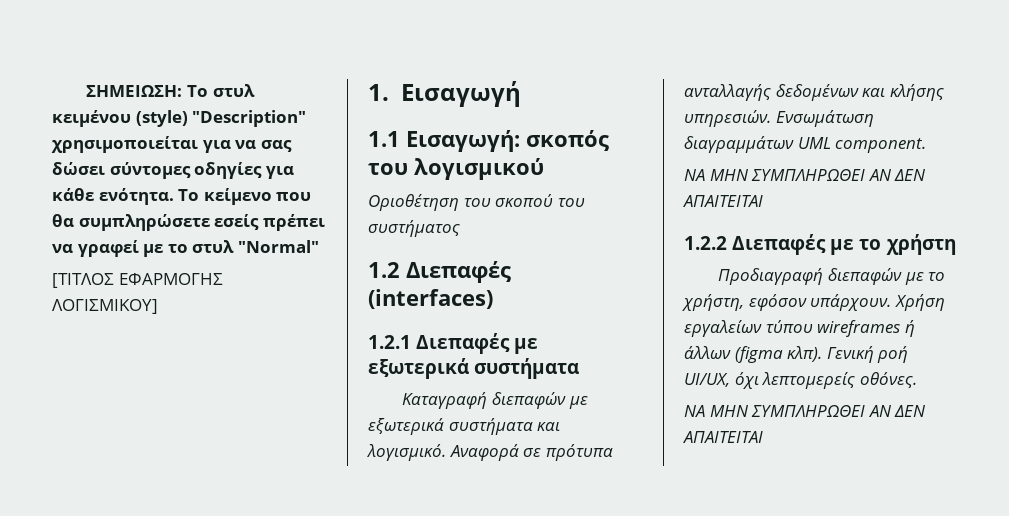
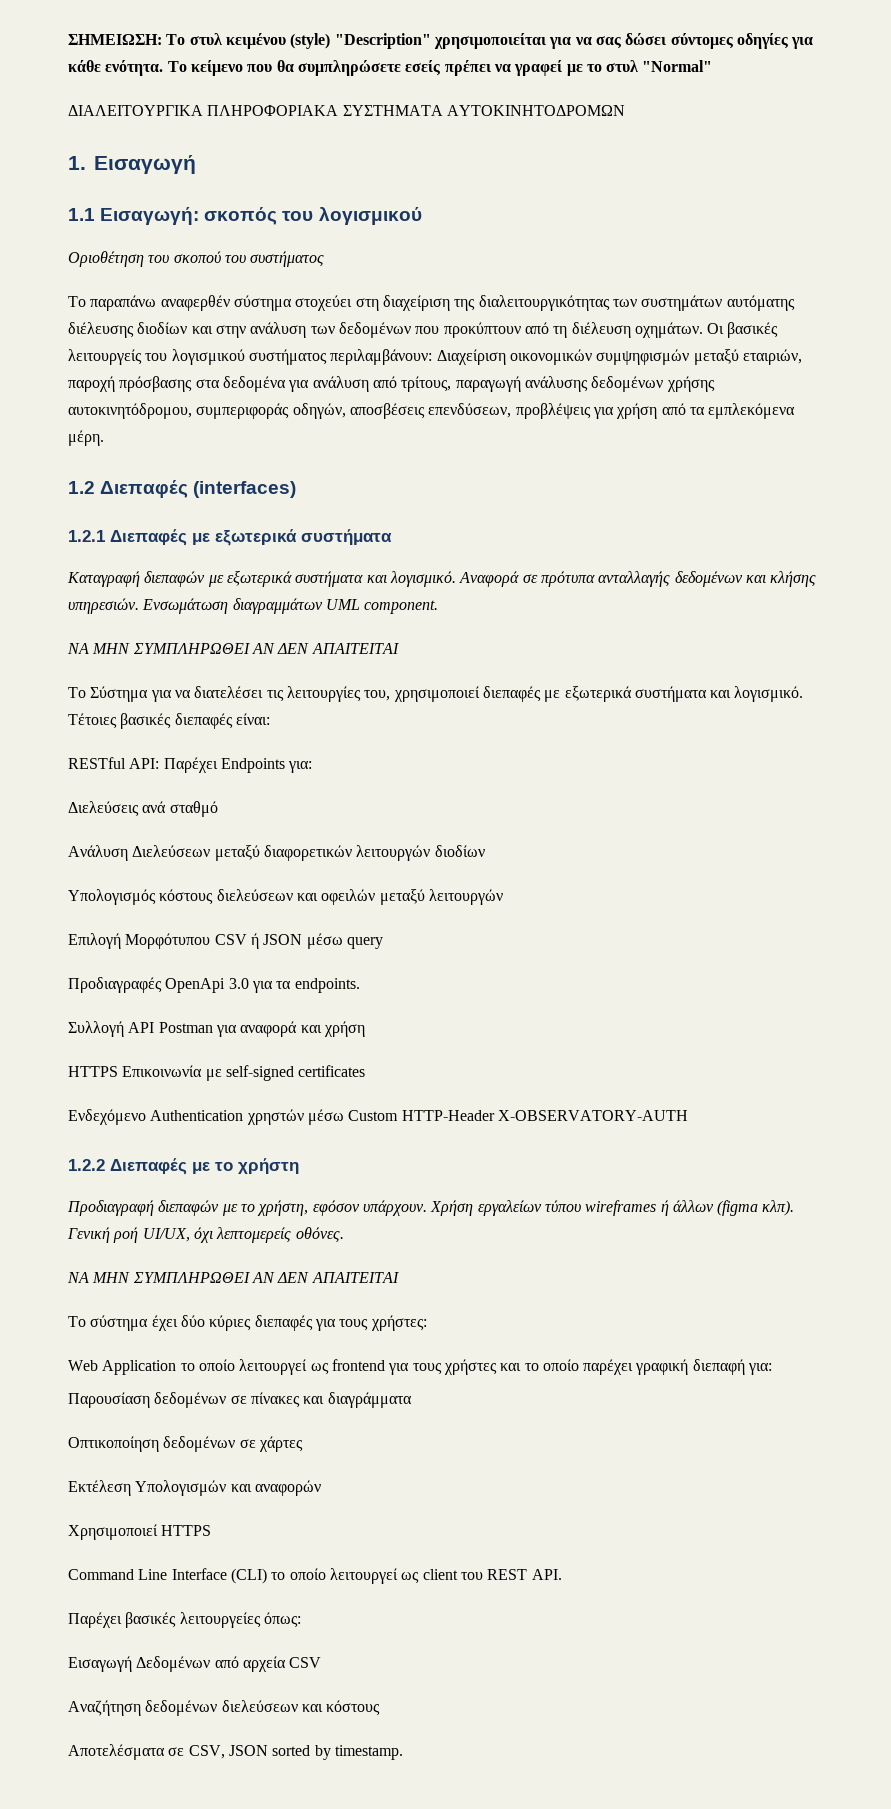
[52,273,223,288] [52,299,158,314] [ΤΙΤΛΟΣ ΕΦΑΡΜΟΓΗΣ ΛΟΓΙΣΜΙΚΟΥ] -> [68,105,625,116] ΔΙΑΛΕΙΤΟΥΡΓΙΚΑ ΠΛΗΡΟΦΟΡΙΑΚΑ ΣΥΣΤΗΜΑΤΑ ΑΥΤΟΚΙΝΗΤΟΔΡΟΜΩΝ
(460, 228) none -> [68,295,795,311] [68,322,779,338] [68,349,802,365] [68,376,715,392] [68,403,796,419] [68,430,104,446] // Το παραπάνω αναφερθέν σύστημα στοχεύει στη διαχείριση της διαλειτουργικότητας των συστημάτων αυτόματης διέλευσης διοδίων και στην ανάλυση των δεδομένων που προκύπτουν από τη διέλευση οχημάτων. Οι βασικές λειτουργείς του λογισμικού συστήματος περιλαμβάνουν: Διαχείριση οικονομικών συμψηφισμών μεταξύ εταιριών, παροχή πρόσβασης στα δεδομένα για ανάλυση από τρίτους, παραγωγή ανάλυσης δεδομένων χρήσης αυτοκινητόδρομου, συμπεριφοράς οδηγών, αποσβέσεις επενδύσεων, προβλέψεις για χρήση από τα εμπλεκόμενα μέρη.
(763, 201) none -> [68,686,804,702] [68,713,270,729] [68,757,313,773] [68,801,218,817] [68,845,485,861] [68,889,503,905] [68,933,383,949] [68,977,360,993] [68,1021,365,1037] [68,1065,366,1081] [68,1109,688,1125] // Το Σύστημα για να διατελέσει τις λειτουργίες του, χρησιμοποιεί διεπαφές με εξωτερικά συστήματα και λογισμικό. Τέτοιες βασικές διεπαφές είναι: // RESTful API: Παρέχει Endpoints για: // Διελεύσεις ανά σταθμό // Ανάλυση Διελεύσεων μεταξύ διαφορετικών λειτουργών διοδίων // Υπολογισμός κόστους διελεύσεων και οφειλών μεταξύ λειτουργών // Επιλογή Μορφότυπου CSV ή JSON μέσω query // Προδιαγραφές OpenApi 3.0 για τα endpoints. // Συλλογή API Postman για αναφορά και χρήση // HTTPS Επικοινωνία με self-signed certificates // Ενδεχόμενο Authentication χρηστών μέσω Custom HTTP-Header X-OBSERVATORY-AUTH
(763, 437) none -> [68,1315,427,1331] [68,1359,773,1375] [68,1392,412,1408] [68,1436,303,1452] [68,1480,321,1496] [68,1524,212,1540] [68,1568,562,1584] [68,1612,301,1628] [68,1656,322,1672] [68,1700,381,1716] [68,1744,403,1760] // Το σύστημα έχει δύο κύριες διεπαφές για τους χρήστες: // Web Application το οποίο λειτουργεί ως frontend για τους χρήστες και το οποίο παρέχει γραφική διεπαφή για: // Παρουσίαση δεδομένων σε πίνακες και διαγράμματα // Οπτικοποίηση δεδομένων σε χάρτες // Εκτέλεση Υπολογισμών και αναφορών // Χρησιμοποιεί HTTPS // Command Line Interface (CLI) το οποίο λειτουργεί ως client του REST API. // Παρέχει βασικές λειτουργείες όπως: // Εισαγωγή Δεδομένων από αρχεία CSV // Αναζήτηση δεδομένων διελεύσεων και κόστους // Αποτελέσματα σε CSV, JSON sorted by timestamp.

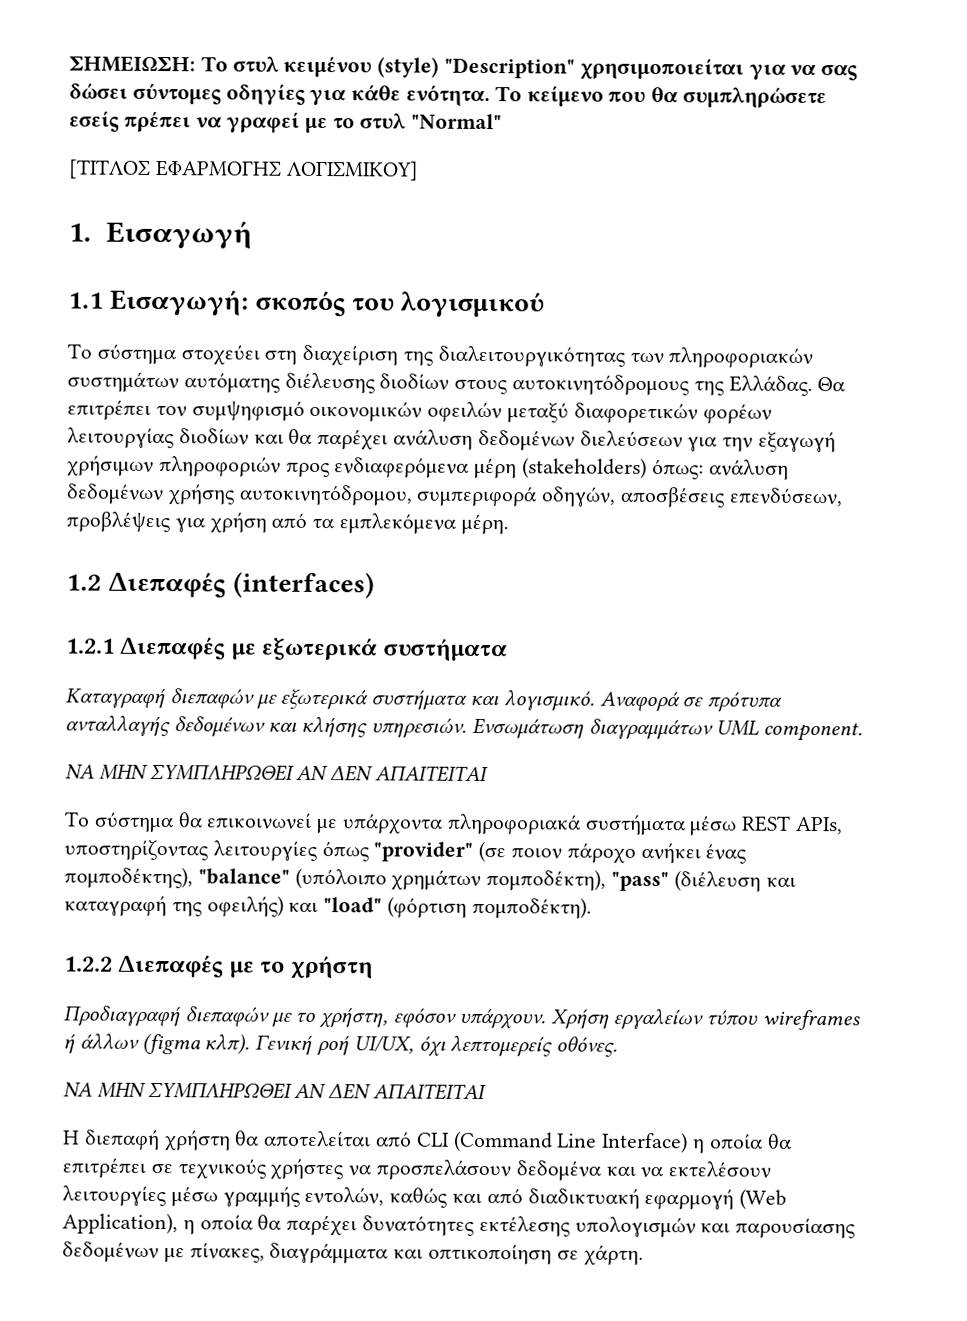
[68,105,625,116] ΔΙΑΛΕΙΤΟΥΡΓΙΚΑ ΠΛΗΡΟΦΟΡΙΑΚΑ ΣΥΣΤΗΜΑΤΑ ΑΥΤΟΚΙΝΗΤΟΔΡΟΜΩΝ -> [68,159,419,181] [ΤΙΤΛΟΣ ΕΦΑΡΜΟΓΗΣ ΛΟΓΙΣΜΙΚΟΥ]
[68,251,325,267] [68,295,230,311] // Οριοθέτηση του σκοπού του συστήματος // Το παραπάνω αναφερθέν -> [67,343,92,359] // Το
(637, 303) none -> [668,347,814,369] πληροφοριακών
[191,322,779,338] [68,349,802,365] [68,376,588,392] και στην ανάλυση των δεδομένων που προκύπτουν από τη διέλευση οχημάτων. Οι βασικές λειτουργείς του λογισμικού συστήματος περιλαμβάνουν: Διαχείριση οικονομικών συμψηφισμών μεταξύ εταιριών, παροχή πρόσβασης στα δεδομένα για ανάλυση από τρίτους, παραγωγή ανάλυσης -> [454,374,847,397] [67,399,772,424] [67,427,837,453] [67,455,789,480] στους αυτοκινητόδρομους της Ελλάδας. Θα επιτρέπει τον συμψηφισμό οικονομικών οφειλών μεταξύ διαφορετικών φορέων λειτουργίας διοδίων και θα παρέχει ανάλυση δεδομένων διελεύσεων για την εξαγωγή χρήσιμων πληροφοριών προς ενδιαφερόμενα μέρη (stakeholders) όπως: ανάλυση
[196,403,290,419] συμπεριφοράς -> [416,485,539,507] συμπεριφορά
[90,686,804,702] [68,713,270,729] [68,757,313,773] [68,801,218,817] [68,845,485,861] [68,889,503,905] [68,933,383,949] [68,977,360,993] [68,1021,365,1037] [68,1065,366,1081] [68,1109,688,1125] Σύστημα για να διατελέσει τις λειτουργίες του, χρησιμοποιεί διεπαφές με εξωτερικά συστήματα και λογισμικό. Τέτοιες βασικές διεπαφές είναι: // RESTful API: Παρέχει Endpoints για: // Διελεύσεις ανά σταθμό // Ανάλυση Διελεύσεων μεταξύ διαφορετικών λειτουργών διοδίων // Υπολογισμός κόστους διελεύσεων και οφειλών μεταξύ λειτουργών // Επιλογή Μορφότυπου CSV ή JSON μέσω query // Προδιαγραφές OpenApi 3.0 για τα endpoints. // Συλλογή API Postman για αναφορά και χρήση // HTTPS Επικοινωνία με self-signed certificates // Ενδεχόμενο Authentication χρηστών μέσω Custom HTTP-Header X-OBSERVATORY-AUTH -> [93,811,844,836] [64,839,747,864] [64,866,796,892] [64,895,592,919] σύστημα θα επικοινωνεί με υπάρχοντα πληροφοριακά συστήματα μέσω REST APIs, υποστηρίζοντας λειτουργίες όπως "provider" (σε ποιον πάροχο ανήκει ένας πομποδέκτης), "balance" (υπόλοιπο χρημάτων πομποδέκτη), "pass" (διέλευση και καταγραφή της οφειλής) και "load" (φόρτιση πομποδέκτη).
[68,1315,427,1331] [68,1359,773,1375] [68,1392,412,1408] [68,1436,303,1452] [68,1480,321,1496] [68,1524,212,1540] [68,1568,562,1584] [68,1612,301,1628] [68,1656,322,1672] [68,1700,381,1716] [68,1744,403,1760] Το σύστημα έχει δύο κύριες διεπαφές για τους χρήστες: // Web Application το οποίο λειτουργεί ως frontend για τους χρήστες και το οποίο παρέχει γραφική διεπαφή για: // Παρουσίαση δεδομένων σε πίνακες και διαγράμματα // Οπτικοποίηση δεδομένων σε χάρτες // Εκτέλεση Υπολογισμών και αναφορών // Χρησιμοποιεί HTTPS // Command Line Interface (CLI) το οποίο λειτουργεί ως client του REST API. // Παρέχει βασικές λειτουργείες όπως: // Εισαγωγή Δεδομένων από αρχεία CSV // Αναζήτηση δεδομένων διελεύσεων και κόστους // Αποτελέσματα σε CSV, JSON sorted by timestamp. -> [63,1129,793,1154] [62,1157,772,1181] [62,1185,788,1210] [62,1212,856,1239] [62,1241,644,1266] Η διεπαφή χρήστη θα αποτελείται από CLI (Command Line Interface) η οποία θα επιτρέπει σε τεχνικούς χρήστες να προσπελάσουν δεδομένα και να εκτελέσουν λειτουργίες μέσω γραμμής εντολών, καθώς και από διαδικτυακή εφαρμογή (Web Application), η οποία θα παρέχει δυνατότητες εκτέλεσης υπολογισμών και παρουσίασης δεδομένων με πίνακες, διαγράμματα και οπτικοποίηση σε χάρτη.

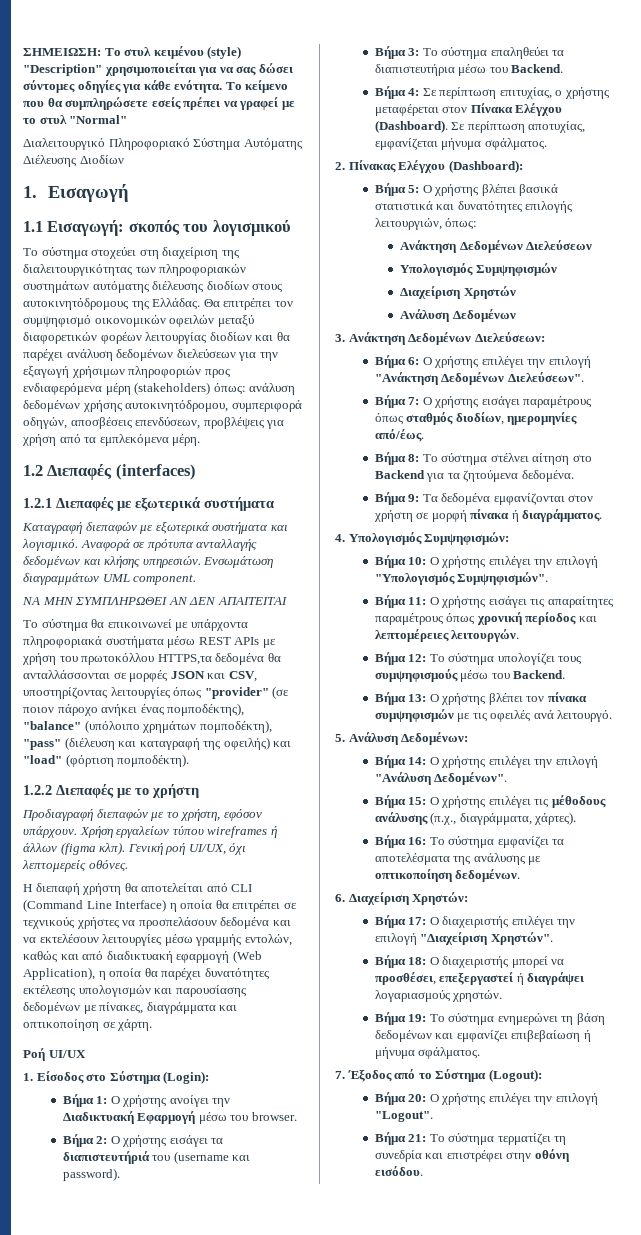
[68,159,419,181] [ΤΙΤΛΟΣ ΕΦΑΡΜΟΓΗΣ ΛΟΓΙΣΜΙΚΟΥ] -> [23,138,303,150] [23,155,124,167] Διαλειτουργικό Πληροφοριακό Σύστημα Αυτόματης Διέλευσης Διοδίων
[795,816,844,835] APIs, -> [234,637,276,648] [22,653,281,665] [23,670,257,682] APIs με χρήση του πρωτοκόλλου HTTPS,τα δεδομένα θα ανταλλάσσονται σε μορφές JSON και CSV,
[63,1081,488,1101] // ΝΑ ΜΗΝ ΣΥΜΠΛΗΡΩΘΕΙ ΑΝ ΔΕΝ ΑΠΑΙΤΕΙΤΑΙ -> (128, 866) none
(644, 1255) none -> [23,1048,86,1061] [23,1071,210,1084] [62,1094,231,1107] [62,1111,297,1124] [62,1134,224,1147] [62,1151,251,1164] [62,1168,120,1181] [374,46,565,59] [374,64,564,76] [374,86,610,99] [374,103,563,116] [374,120,586,133] [374,138,547,150] [335,160,523,173] [374,183,559,196] [374,201,574,213] [374,218,478,230] [400,240,593,253] [400,263,557,276] [400,286,516,299] [400,309,516,322] [335,332,545,345] [374,355,591,368] [374,372,584,385] [374,395,593,408] [374,412,578,425] [374,429,424,442] [374,452,592,465] [374,470,574,482] [374,492,594,505] [373,509,603,522] [335,532,510,545] [374,555,598,568] [374,572,549,585] [374,595,614,608] [374,612,597,625] [374,629,520,642] [374,652,583,665] [374,669,566,682] [374,692,587,705] [374,709,613,722] [335,732,469,745] [374,755,598,768] [374,772,508,785] [374,795,606,808] [374,812,577,825] [374,835,565,848] [374,853,542,865] [374,869,521,882] [335,892,469,905] [374,915,576,928] [374,932,553,945] [374,955,565,968] [374,972,585,985] [374,990,503,1002] [374,1012,605,1025] [374,1030,591,1042] [374,1047,481,1059] [335,1069,542,1082] [374,1092,598,1105] [374,1111,433,1122] [374,1132,567,1145] [374,1149,569,1162] [374,1166,423,1176] // Ροή UI/UX // 1. Είσοδος στο Σύστημα (Login): // Βήμα 1: Ο χρήστης ανοίγει την Διαδικτυακή Εφαρμογή μέσω του browser. // Βήμα 2: Ο χρήστης εισάγει τα διαπιστευτήριά του (username και password). // Βήμα 3: Το σύστημα επαληθεύει τα διαπιστευτήρια μέσω του Backend. // Βήμα 4: Σε περίπτωση επιτυχίας, ο χρήστης μεταφέρεται στον Πίνακα Ελέγχου (Dashboard). Σε περίπτωση αποτυχίας, εμφανίζεται μήνυμα σφάλματος. // 2. Πίνακας Ελέγχου (Dashboard): // Βήμα 5: Ο χρήστης βλέπει βασικά στατιστικά και δυνατότητες επιλογής λειτουργιών, όπως: // Ανάκτηση Δεδομένων Διελεύσεων // Υπολογισμός Συμψηφισμών // Διαχείριση Χρηστών // Ανάλυση Δεδομένων // 3. Ανάκτηση Δεδομένων Διελεύσεων: // Βήμα 6: Ο χρήστης επιλέγει την επιλογή "Ανάκτηση Δεδομένων Διελεύσεων". // Βήμα 7: Ο χρήστης εισάγει παραμέτρους όπως σταθμός διοδίων, ημερομηνίες από/έως. // Βήμα 8: Το σύστημα στέλνει αίτηση στο Backend για τα ζητούμενα δεδομένα. // Βήμα 9: Τα δεδομένα εμφανίζονται στον χρήστη σε μορφή πίνακα ή διαγράμματος. // 4. Υπολογισμός Συμψηφισμών: // Βήμα 10: Ο χρήστης επιλέγει την επιλογή "Υπολογισμός Συμψηφισμών". // Βήμα 11: Ο χρήστης εισάγει τις απαραίτητες παραμέτρους όπως χρονική περίοδος και λεπτομέρειες λειτουργών. // Βήμα 12: Το σύστημα υπολογίζει τους συμψηφισμούς μέσω του Backend. // Βήμα 13: Ο χρήστης βλέπει τον πίνακα συμψηφισμών με τις οφειλές ανά λειτουργό. // 5. Ανάλυση Δεδομένων: // Βήμα 14: Ο χρήστης επιλέγει την επιλογή "Ανάλυση Δεδομένων". // Βήμα 15: Ο χρήστης επιλέγει τις μέθοδους ανάλυσης (π.χ., διαγράμματα, χάρτες). // Βήμα 16: Το σύστημα εμφανίζει τα αποτελέσματα της ανάλυσης με οπτικοποίηση δεδομένων. // 6. Διαχείριση Χρηστών: // Βήμα 17: Ο διαχειριστής επιλέγει την επιλογή "Διαχείριση Χρηστών". // Βήμα 18: Ο διαχειριστής μπορεί να προσθέσει, επεξεργαστεί ή διαγράψει λογαριασμούς χρηστών. // Βήμα 19: Το σύστημα ενημερώνει τη βάση δεδομένων και εμφανίζει επιβεβαίωση ή μήνυμα σφάλματος. // 7. Έξοδος από το Σύστημα (Logout): // Βήμα 20: Ο χρήστης επιλέγει την επιλογή "Logout". // Βήμα 21: Το σύστημα τερματίζει τη συνεδρία και επιστρέφει στην οθόνη εισόδου.

